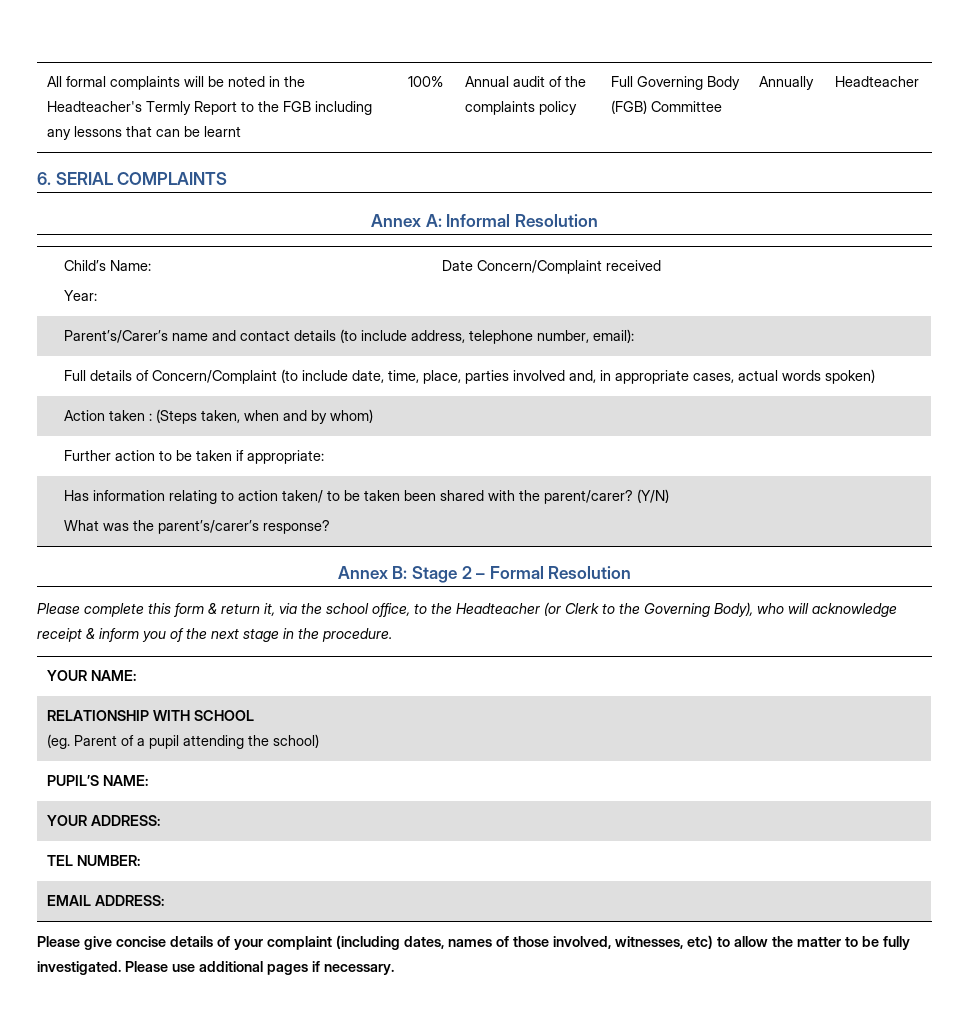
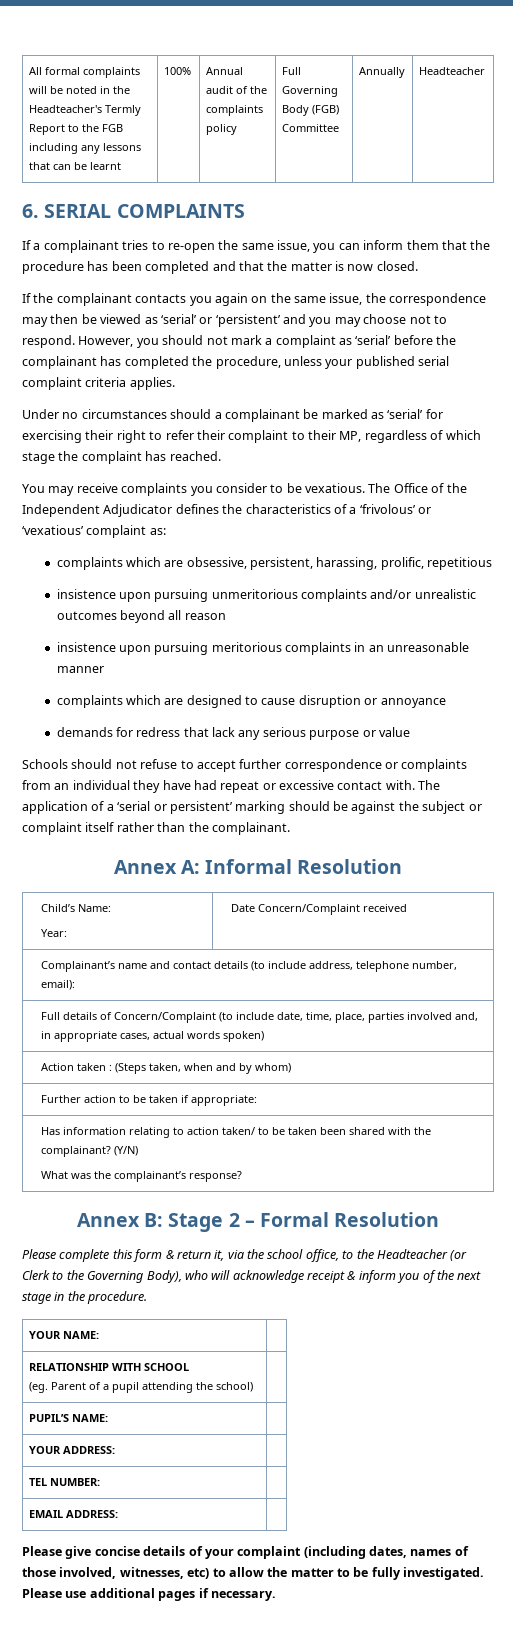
(228, 178) none -> [22,240,491,253] [22,261,418,274] [22,293,487,306] [22,314,447,327] [22,335,457,348] [22,356,449,369] [22,377,175,390] [22,409,443,422] [22,430,481,443] [22,451,221,464] [22,483,467,496] [22,504,431,517] [22,525,166,538] [56,557,493,570] [56,589,476,602] [56,610,226,623] [56,642,470,655] [56,666,104,673] [56,695,446,708] [56,727,410,740] [22,759,468,772] [22,780,441,793] [22,801,482,814] [22,822,290,835] // If a complainant tries to re-open the same issue, you can inform them that the procedure has been completed and that the matter is now closed. // If the complainant contacts you again on the same issue, the correspondence may then be viewed as ‘serial’ or ‘persistent’ and you may choose not to respond. However, you should not mark a complaint as ‘serial’ before the complainant has completed the procedure, unless your published serial complaint criteria applies. // Under no circumstances should a complainant be marked as ‘serial’ for exercising their right to refer their complaint to their MP, regardless of which stage the complaint has reached. // You may receive complaints you consider to be vexatious. The Office of the Independent Adjudicator defines the characteristics of a ‘frivolous’ or ‘vexatious’ complaint as: // complaints which are obsessive, persistent, harassing, prolific, repetitious // insistence upon pursuing unmeritorious complaints and/or unrealistic outcomes beyond all reason // insistence upon pursuing meritorious complaints in an unreasonable manner // complaints which are designed to cause disruption or annoyance // demands for redress that lack any serious purpose or value // Schools should not refuse to accept further correspondence or complaints from an individual they have had repeat or excessive contact with. The application of a ‘serial or persistent’ marking should be against the subject or complaint itself rather than the complainant.
[64,330,169,343] Parent’s/Carer’s -> [41,961,116,972] Complainant’s
[544,490,634,504] parent/carer? -> [41,1146,112,1157] complainant?
[158,520,260,534] parent’s/carer’s -> [114,1171,187,1182] complainant’s

